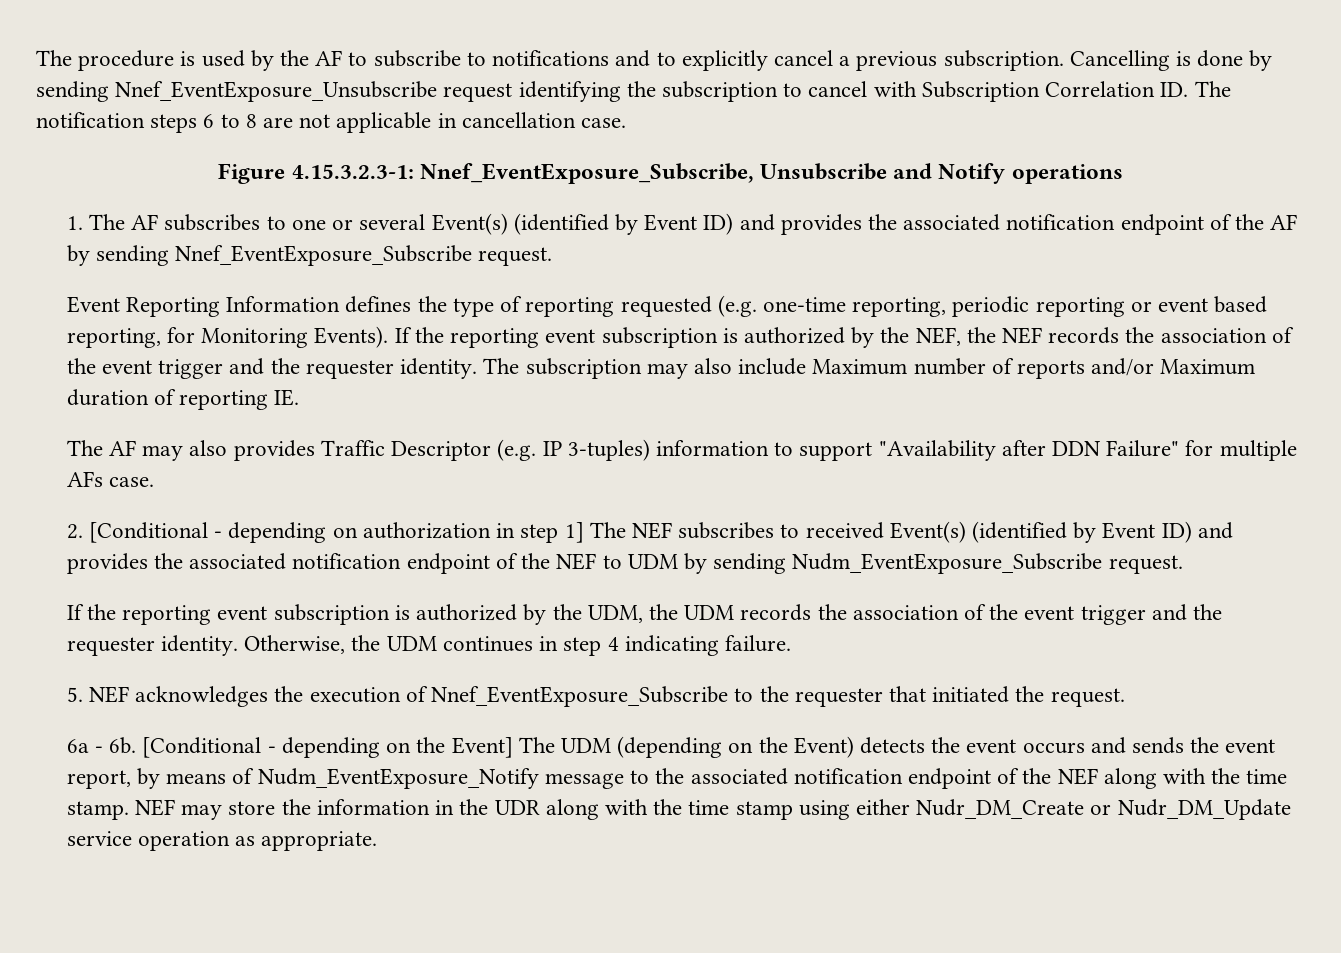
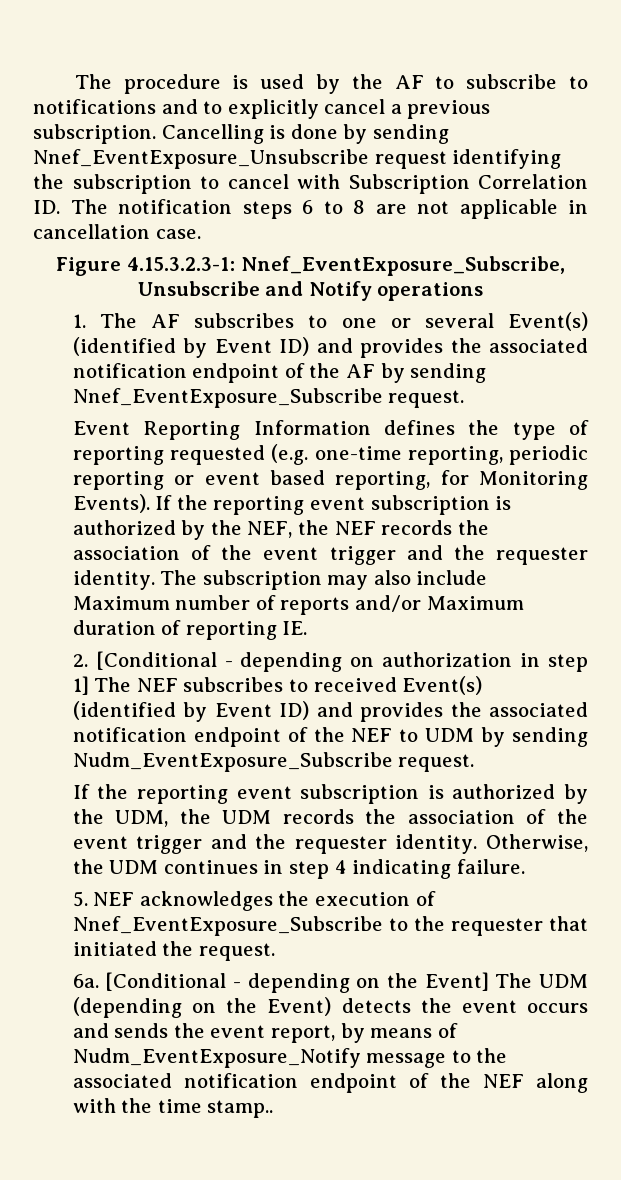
[66,439,1297,461] [66,471,155,487] // The AF may also provides Traffic Descriptor (e.g. IP 3-tuples) information to support "Availability after DDN Failure" for multiple AFs case. -> (308, 628) none
[66,737,137,754] 6a - 6b. -> [72,974,99,988] 6a.
[66,799,1291,820] [66,831,378,851] stamp. NEF may store the information in the UDR along with the time stamp using either Nudr_DM_Create or Nudr_DM_Update service operation as appropriate. -> [207,1100,274,1118] stamp..

